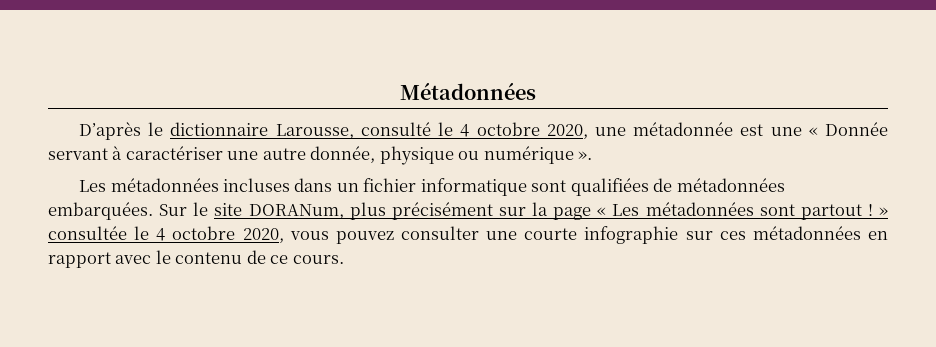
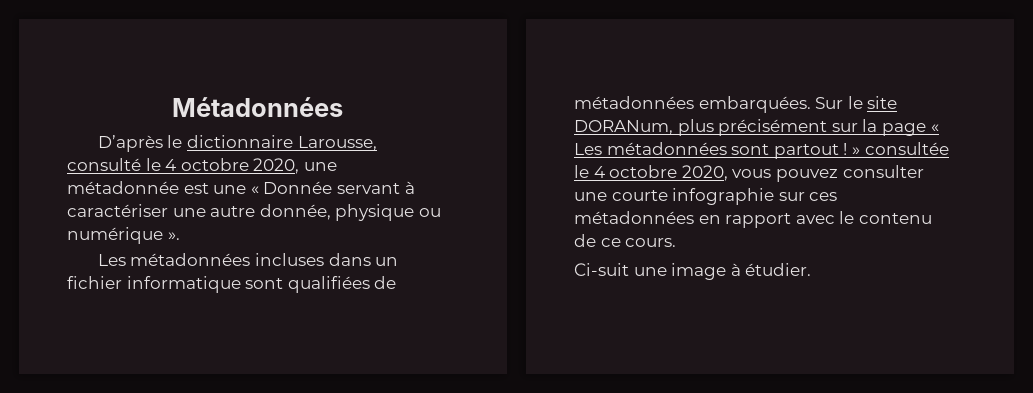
(344, 259) none -> [574,263,812,280] // Ci-suit une image à étudier.

